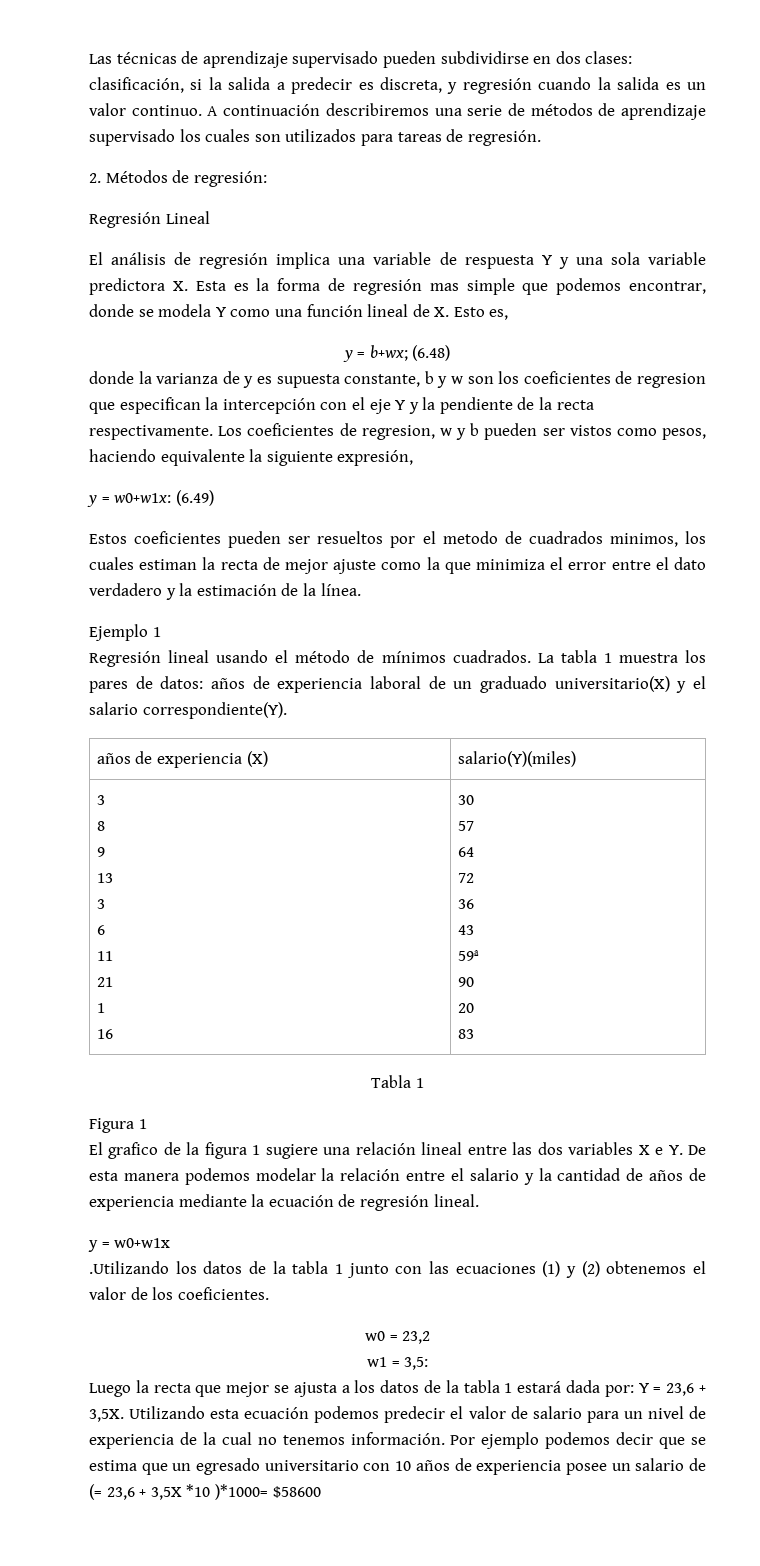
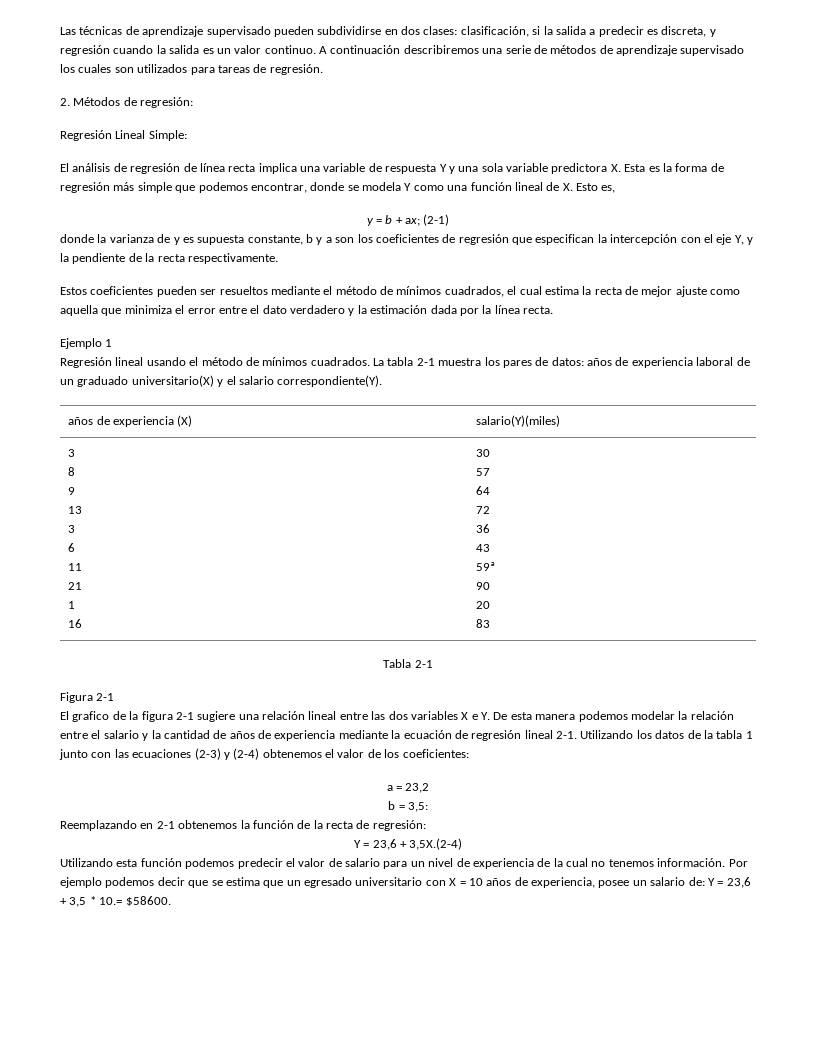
(210, 217) none -> [148,130,187,141] Simple:
(269, 261) none -> [183,163,256,172] de línea recta
[429,283,459,291] mas -> [113,182,135,191] más
[369,345,451,361] b+wx; (6.48) -> [385,214,450,226] b + ax; (2-1)
[451,376,463,384] w -> [325,237,332,243] a
[637,373,707,388] regresion -> [458,234,509,245] regresión
[395,400,406,410] Y -> [734,235,744,245] Y,
[218,423,706,440] [89,449,414,466] [87,490,214,507] Los coeficientes de regresion, w y b pueden ser vistos como pesos, haciendo equivalente la siguiente expresión, // y = w0+w1x: (6.49) -> (278, 258) none
[390,531,706,548] [89,557,198,570] por el metodo de cuadrados minimos, los cuales estiman -> [270,286,579,297] mediante el método de mínimos cuadrados, el cual estima
[426,557,440,570] la -> [60,305,98,316] aquella
[281,583,361,596] de la línea. -> [430,305,553,316] dada por la línea recta.
[603,653,612,663] 1 -> [416,358,435,366] 2-1
[415,1078,424,1088] 1 -> [414,660,433,668] 2-1
[138,1119,147,1129] 1 -> [96,693,115,701] 2-1
[252,1145,261,1155] 1 -> [175,712,194,720] 2-1
[433,1194,479,1207] [88,1238,171,1252] [89,1261,169,1274] lineal. // y = w0+w1x // .Utilizando -> [524,730,634,739] lineal 2-1. Utilizando
[542,1261,600,1278] (1) y (2) -> [194,748,260,760] (2-3) y (2-4)
[177,1287,269,1300] [364,1331,385,1341] coeficientes. // w0 -> [402,749,469,758] [386,785,393,791] coeficientes: // a
[366,1357,387,1367] w1 -> [388,801,396,810] b
[89,1380,706,1397] [89,1409,124,1422] Luego la recta que mejor se ajusta a los datos de la tabla 1 estará dada por: Y = 23,6 + 3,5X. -> [60,820,426,831] [353,838,463,850] Reemplazando en 2-1 obtenemos la función de la recta de regresión: // Y = 23,6 + 3,5X.(2-4) //
[244,1407,310,1419] ecuación -> [140,858,182,867] función
(391, 1467) none -> [449,878,466,886] X =
[476,1460,562,1475] experiencia -> [531,877,595,888] experiencia,
[689,1458,706,1471] [89,1484,321,1500] de (= 23,6 + 3,5X *10 )*1000= $58600 -> [688,877,751,888] [60,896,171,907] de: Y = 23,6 + 3,5 * 10.= $58600.

